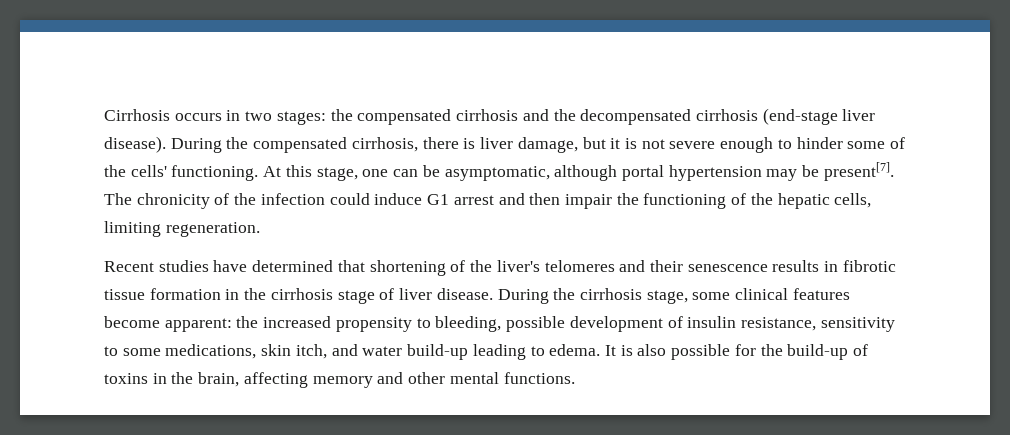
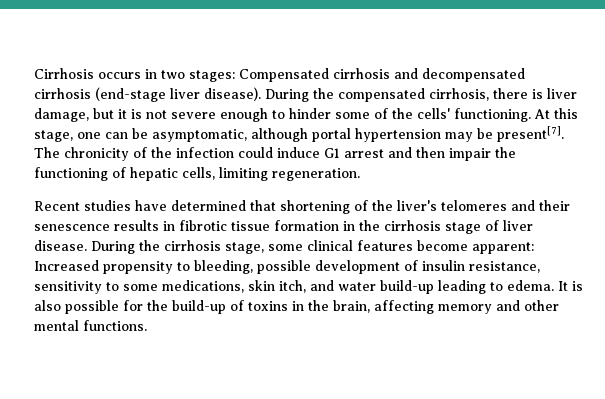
[330,109,452,125] the compensated -> [239,68,329,82] Compensated
[553,109,576,121] the -> (418, 73) none
[750,193,773,205] the -> (126, 172) none
[236,316,332,328] the increased -> [34,260,99,271] Increased

